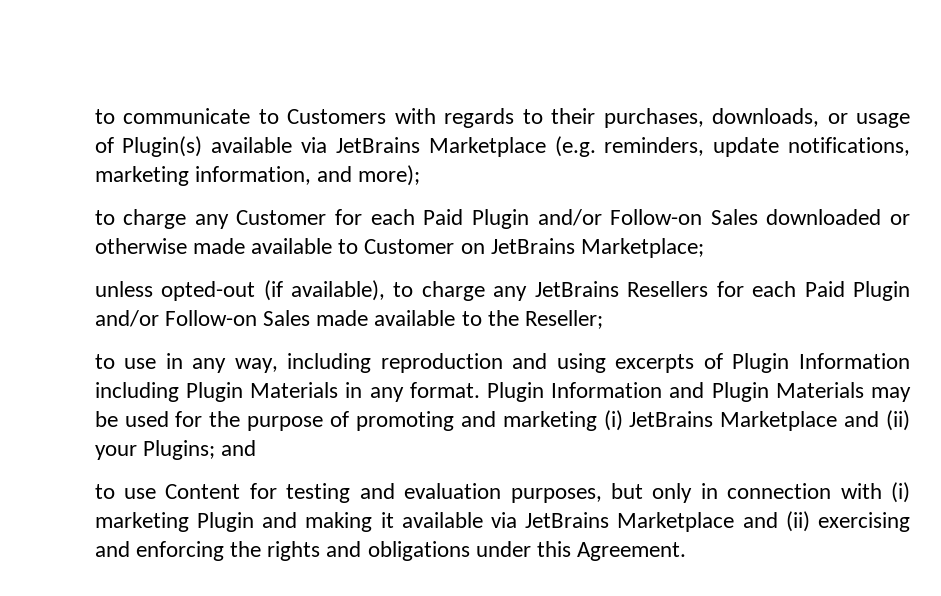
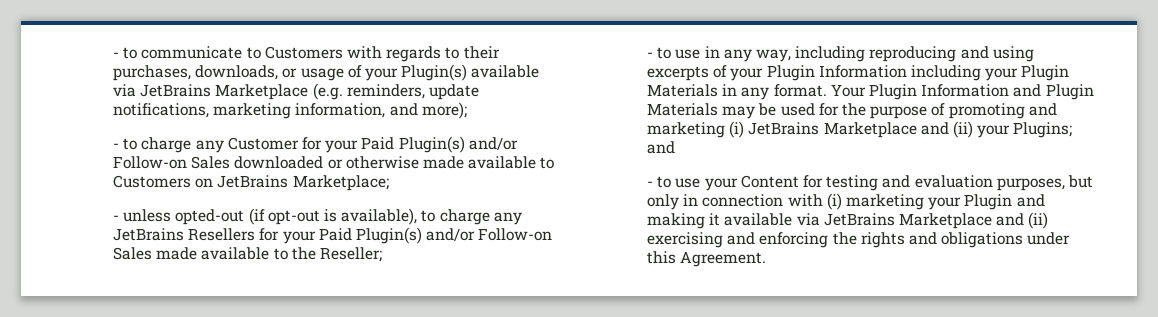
(94, 116) none -> [113,52,120,58] -
(114, 145) none -> [365,68,399,81] your
(421, 175) none -> [113,143,120,149] -
[370,209,529,229] each Paid Plugin -> [325,136,465,153] your Paid Plugin(s)
[364,239,455,254] Customer -> [113,175,192,188] Customers
(705, 248) none -> [113,215,120,221] -
(283, 290) none -> [267,209,338,225] opt-out is
[752,281,910,301] each Paid Plugin -> [282,227,423,244] your Paid Plugin(s)
(604, 319) none -> [647,52,654,58] -
[380,353,503,373] reproduction -> [869,46,957,62] reproducing
(723, 361) none -> [730,68,764,81] your
(179, 392) none -> [985,68,1019,81] your
(480, 390) none -> [830,84,866,97] Your
[94,484,157,499] to use -> [647,176,738,191] - to use your
(189, 522) none -> [928,197,962,210] your

